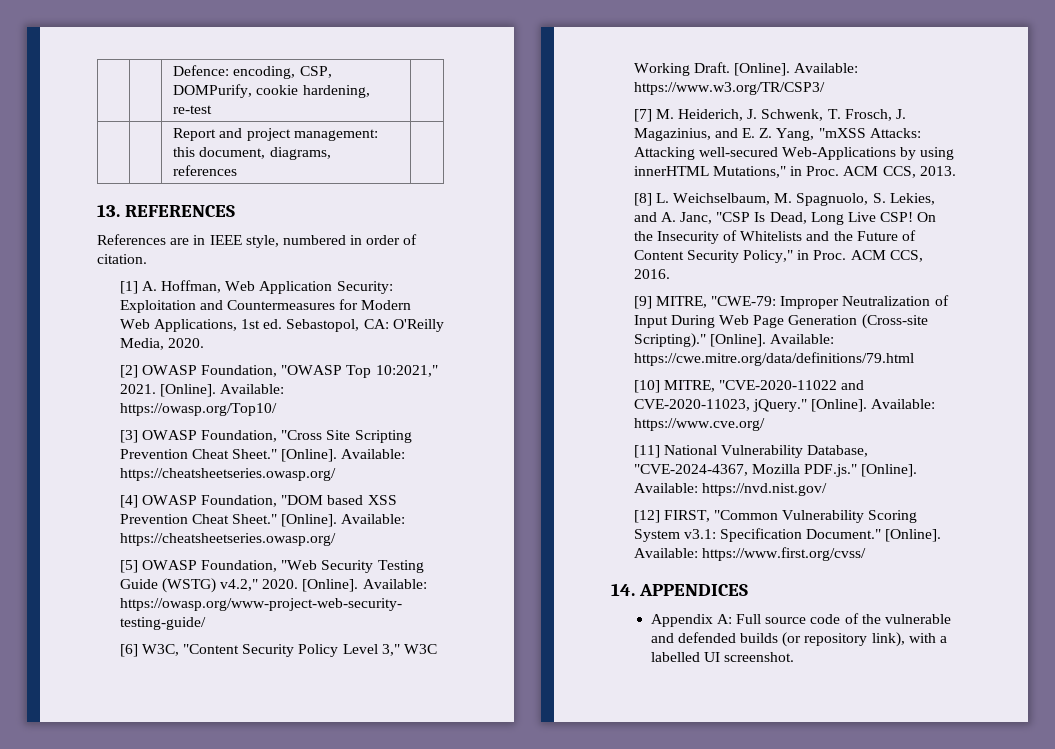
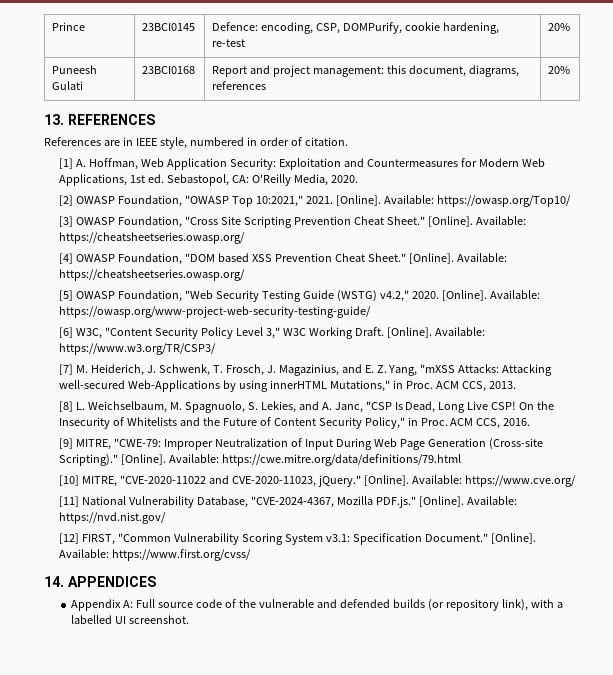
(173, 70) | -> [51,22,85,31] [141,23,195,31] Prince | 23BCI0145
(213, 109) // | -> [547,23,570,31] [51,65,97,74] [51,81,83,90] [141,66,195,74] 20% // Puneesh Gulati | 23BCI0168
(238, 170) none -> [547,66,570,74] 20%

